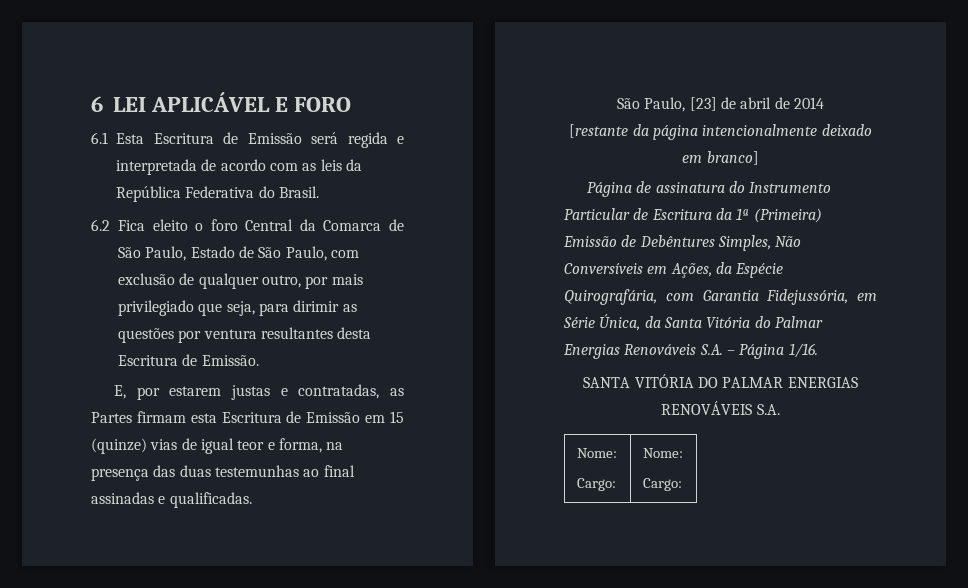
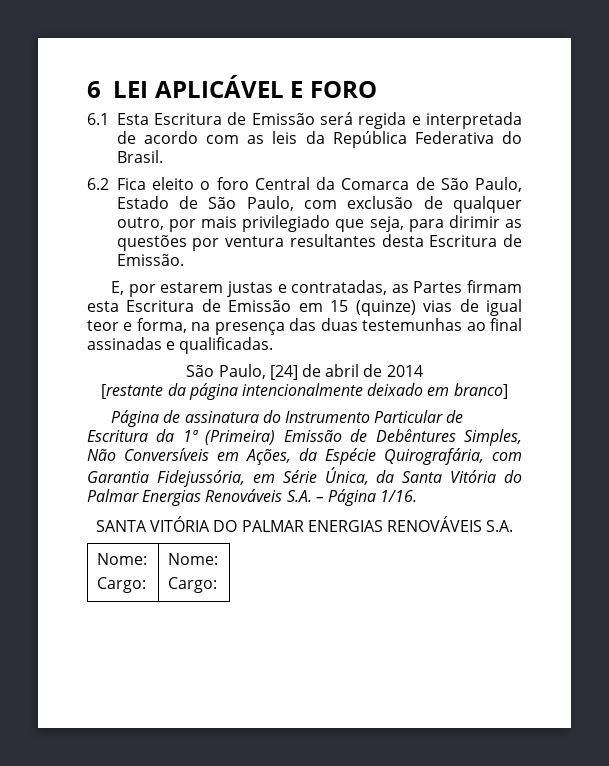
[689,97,717,111] [23] -> [269,365,298,380] [24]

